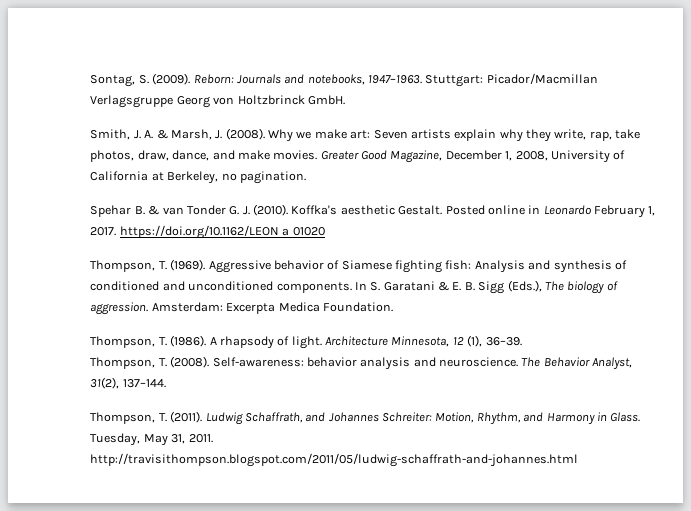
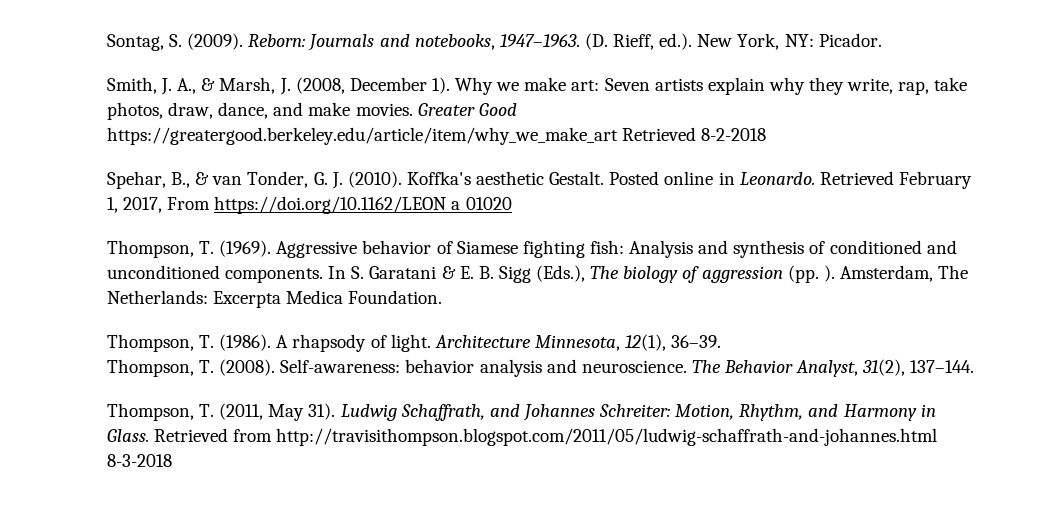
[425,73,598,87] [90,95,345,108] Stuttgart: Picador/Macmillan Verlagsgruppe Georg von Holtzbrinck GmbH. -> [584,33,882,50] (D. Rieff, ed.). New York, NY: Picador.
[144,130,154,139] A. -> [177,78,197,94] A.,
[225,128,265,140] (2008). -> [295,77,450,94] (2008, December 1).
[390,150,626,163] [90,171,306,184] [90,205,145,217] Magazine, December 1, 2008, University of California at Berkeley, no pagination. // Spehar B. -> [106,127,767,145] [106,171,190,189] https://greatergood.berkeley.edu/article/item/why_we_make_art Retrieved 8-2-2018 // Spehar, B.,
[186,205,226,215] Tonder -> [247,171,309,188] Tonder,
[543,205,656,218] [90,227,117,236] Leonardo February 1, 2017. -> [739,171,972,189] [106,197,211,213] Leonardo. Retrieved February 1, 2017, From
[90,302,223,315] aggression. Amsterdam: -> [701,265,969,283] [106,290,208,304] aggression (pp. ). Amsterdam, The Netherlands:
[452,335,483,347] 12 (1), -> [625,334,667,351] 12(1),
[170,411,203,423] (2011). -> [219,403,336,421] (2011, May 31).
[90,433,213,446] [90,453,579,467] Tuesday, May 31, 2011. http://travisithompson.blogspot.com/2011/05/ludwig-schaffrath-and-johannes.html -> [153,428,938,446] [106,454,172,467] Retrieved from http://travisithompson.blogspot.com/2011/05/ludwig-schaffrath-and-johannes.html 8-3-2018

